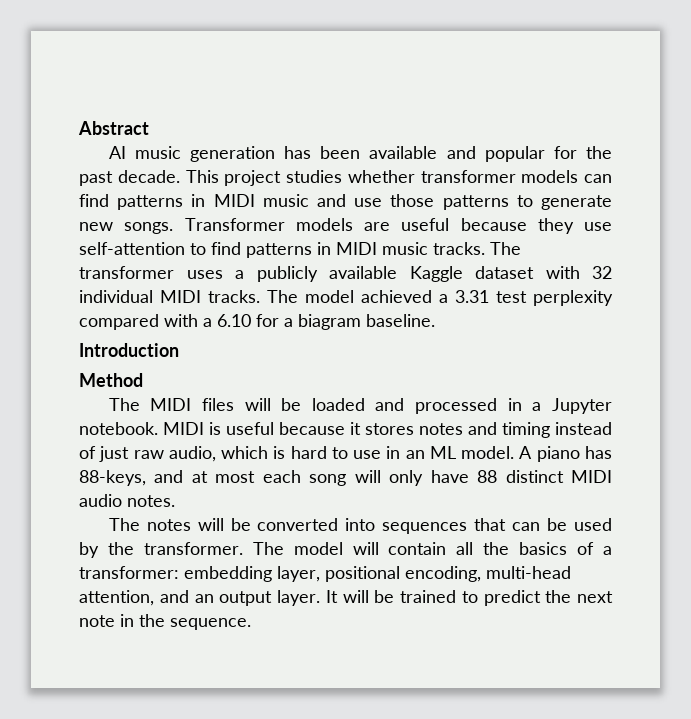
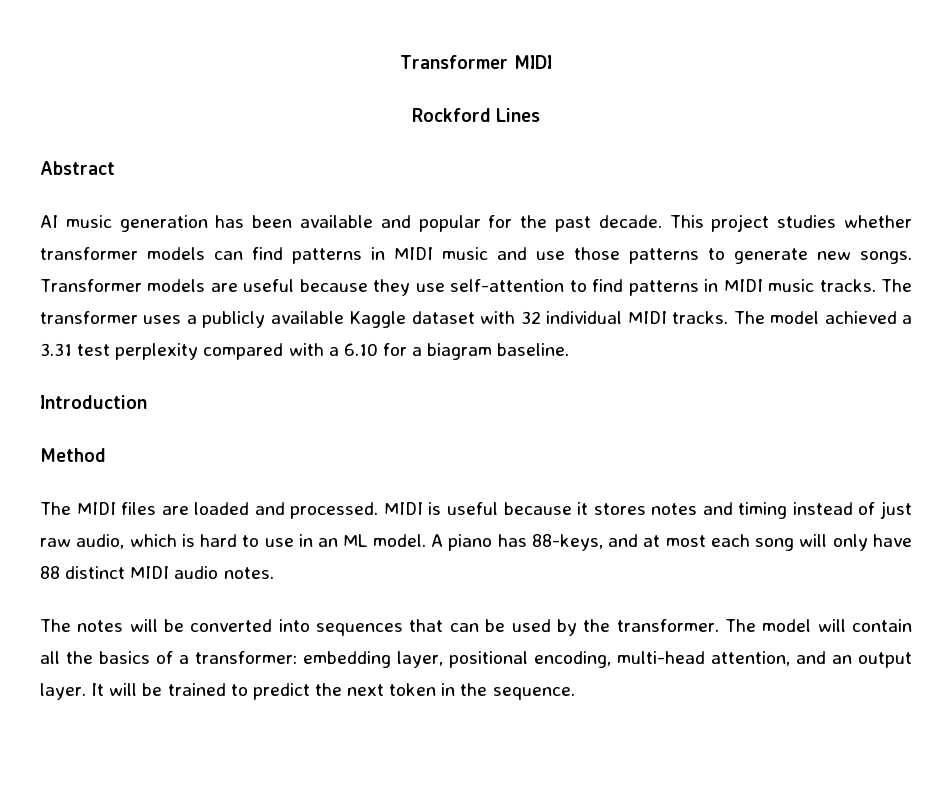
(78, 128) none -> [400,55,552,69] [411,108,541,122] Transformer MIDI // Rockford Lines //
[244,398,612,414] [79,422,158,435] will be loaded and processed in a Jupyter notebook. -> [161,502,379,519] are loaded and processed.
[79,615,115,627] note -> [389,683,437,696] token

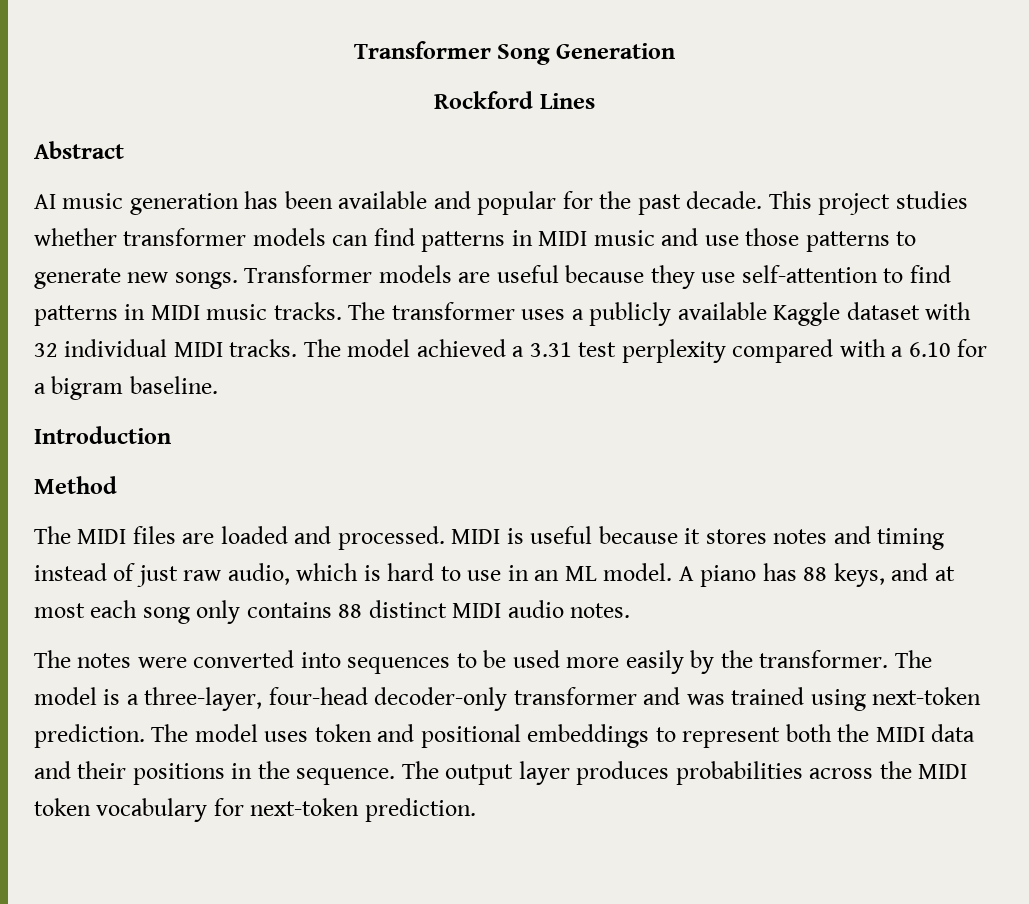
[400,55,552,69] Transformer MIDI -> [353,41,676,65] Transformer Song Generation
[427,343,493,360] biagram -> [51,376,124,400] bigram
[531,534,603,551] 88-keys, -> [803,563,885,587] 88 keys,
[799,534,912,551] will only have -> [196,600,332,624] only contains
[129,619,185,632] will be -> [137,657,187,668] were
[409,619,551,632] that can be used -> [456,650,684,674] to be used more easily
[817,619,913,632] [40,651,912,668] [40,683,575,700] will contain all the basics of a transformer: embedding layer, positional encoding, multi-head attention, and an output layer. It will be trained to predict the next token in the sequence. -> [103,687,982,711] [34,724,976,748] [34,761,968,785] [34,798,476,822] is a three-layer, four-head decoder-only transformer and was trained using next-token prediction. The model uses token and positional embeddings to represent both the MIDI data and their positions in the sequence. The output layer produces probabilities across the MIDI token vocabulary for next-token prediction.

